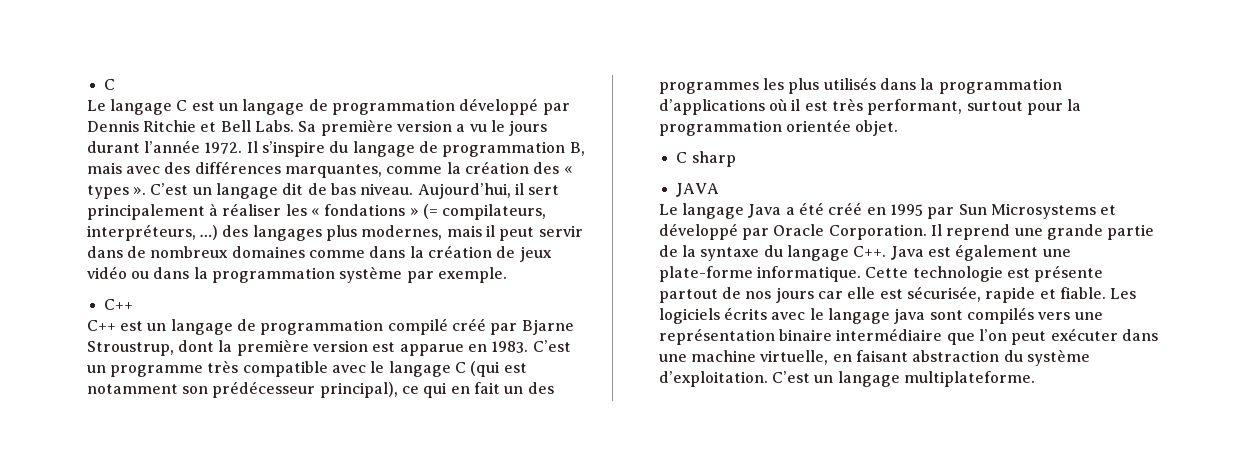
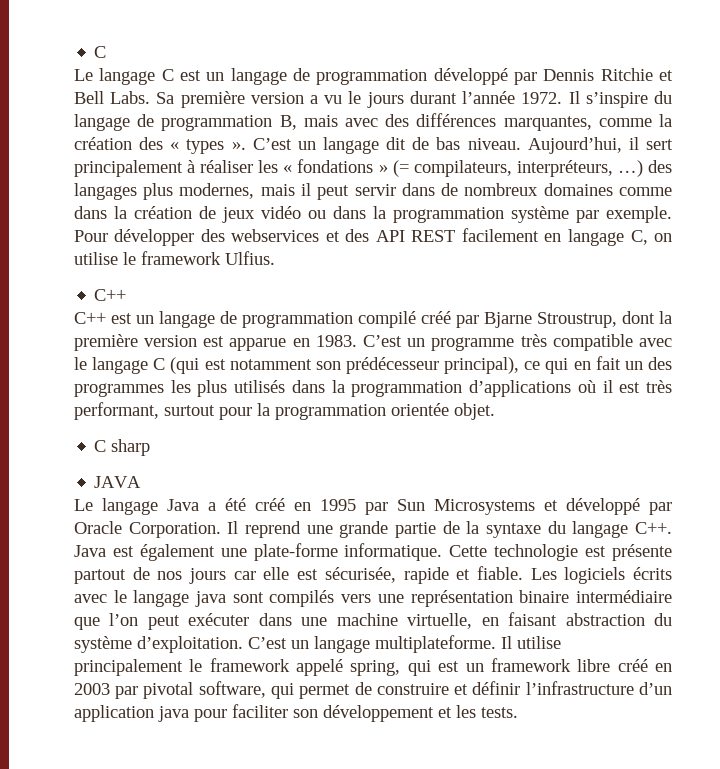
(507, 275) none -> [73,228,672,246] [73,251,275,265] Pour développer des webservices et des API REST facilement en langage C, on utilise le framework Ulfius.
(1035, 379) none -> [500,636,561,649] [73,658,673,676] [73,681,672,699] [73,704,518,722] Il utilise principalement le framework appelé spring, qui est un framework libre créé en 2003 par pivotal software, qui permet de construire et définir l’infrastructure d’un application java pour faciliter son développement et les tests.

